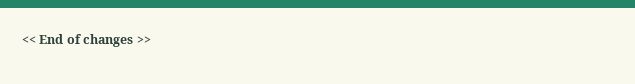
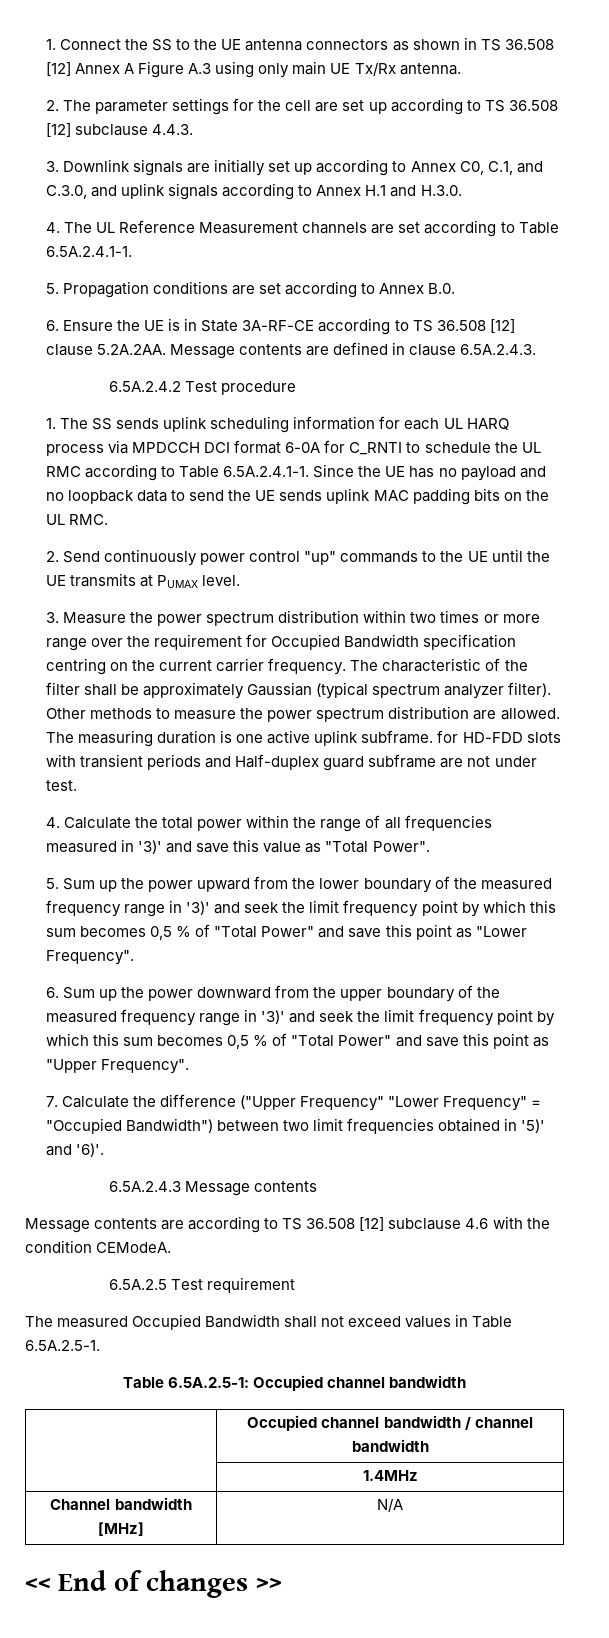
(22, 40) none -> [46,37,554,51] [46,61,461,78] [46,98,558,115] [46,123,194,137] [46,159,543,176] [46,183,462,200] [46,220,559,237] [46,246,133,257] [46,281,456,298] [46,318,515,335] [46,342,537,359] [109,381,297,395] [46,416,509,433] [46,440,541,456] [46,464,546,481] [46,488,549,505] [46,514,109,525] [46,549,550,566] [46,573,241,588] [46,610,540,626] [46,634,517,651] [46,658,528,675] [46,682,552,699] [46,706,560,722] [46,730,561,747] [46,754,537,771] [46,780,78,791] [46,815,492,832] [46,839,430,854] [46,876,552,893] [46,900,556,917] [46,924,527,940] [46,950,135,965] [46,985,500,1002] [46,1009,555,1026] [46,1033,549,1049] [46,1059,190,1074] [46,1094,542,1111] [46,1118,546,1134] [46,1143,105,1157] [109,1181,318,1196] [25,1216,550,1233] [25,1240,172,1253] [109,1277,296,1293] [25,1314,513,1330] [25,1340,100,1351] [122,1375,467,1391] [247,1415,533,1431] [351,1439,429,1452] [362,1470,418,1481] [50,1497,192,1510] [98,1522,144,1536] [377,1498,403,1512] 1. Connect the SS to the UE antenna connectors as shown in TS 36.508 [12] Annex A Figure A.3 using only main UE Tx/Rx antenna. // 2. The parameter settings for the cell are set up according to TS 36.508 [12] subclause 4.4.3. // 3. Downlink signals are initially set up according to Annex C0, C.1, and C.3.0, and uplink signals according to Annex H.1 and H.3.0. // 4. The UL Reference Measurement channels are set according to Table 6.5A.2.4.1-1. // 5. Propagation conditions are set according to Annex B.0. // 6. Ensure the UE is in State 3A-RF-CE according to TS 36.508 [12] clause 5.2A.2AA. Message contents are defined in clause 6.5A.2.4.3. // 6.5A.2.4.2 Test procedure // 1. The SS sends uplink scheduling information for each UL HARQ process via MPDCCH DCI format 6-0A for C_RNTI to schedule the UL RMC according to Table 6.5A.2.4.1-1. Since the UE has no payload and no loopback data to send the UE sends uplink MAC padding bits on the UL RMC. // 2. Send continuously power control "up" commands to the UE until the UE transmits at PUMAX level. // 3. Measure the power spectrum distribution within two times or more range over the requirement for Occupied Bandwidth specification centring on the current carrier frequency. The characteristic of the filter shall be approximately Gaussian (typical spectrum analyzer filter). Other methods to measure the power spectrum distribution are allowed. The measuring duration is one active uplink subframe. for HD-FDD slots with transient periods and Half-duplex guard subframe are not under test. // 4. Calculate the total power within the range of all frequencies measured in '3)' and save this value as "Total Power". // 5. Sum up the power upward from the lower boundary of the measured frequency range in '3)' and seek the limit frequency point by which this sum becomes 0,5 % of "Total Power" and save this point as "Lower Frequency". // 6. Sum up the power downward from the upper boundary of the measured frequency range in '3)' and seek the limit frequency point by which this sum becomes 0,5 % of "Total Power" and save this point as "Upper Frequency". // 7. Calculate the difference ("Upper Frequency" "Lower Frequency" = "Occupied Bandwidth") between two limit frequencies obtained in '5)' and '6)'. // 6.5A.2.4.3 Message contents // Message contents are according to TS 36.508 [12] subclause 4.6 with the condition CEModeA. // 6.5A.2.5 Test requirement // The measured Occupied Bandwidth shall not exceed values in Table 6.5A.2.5-1. // Table 6.5A.2.5-1: Occupied channel bandwidth // | Occupied channel bandwidth / channel bandwidth // | 1.4MHz // Channel bandwidth [MHz] | N/A //

